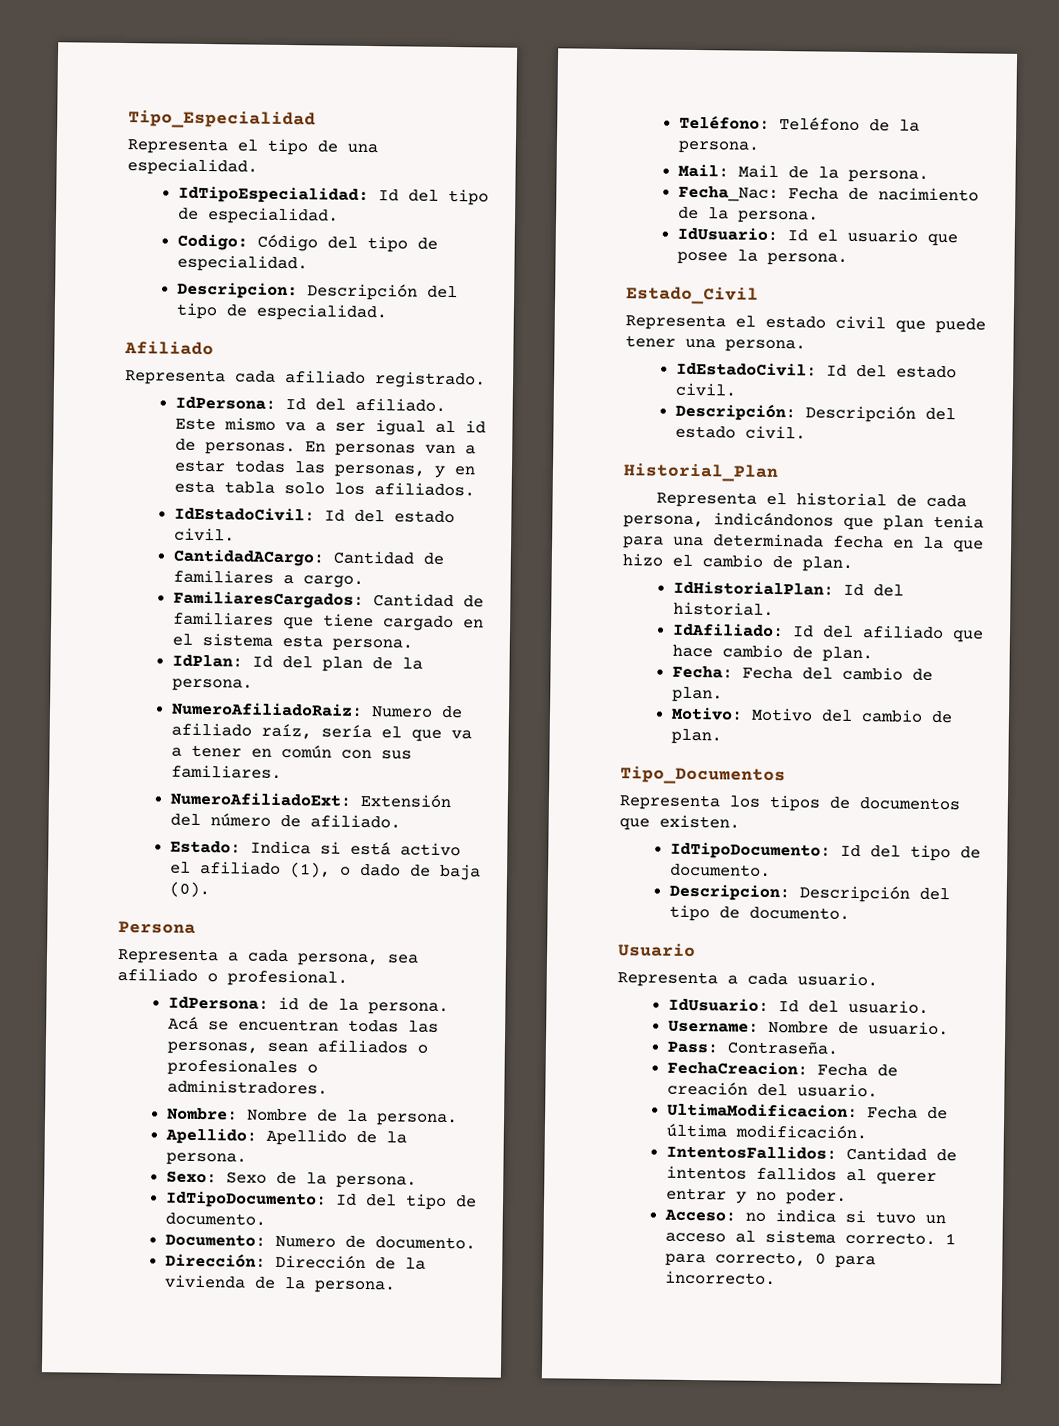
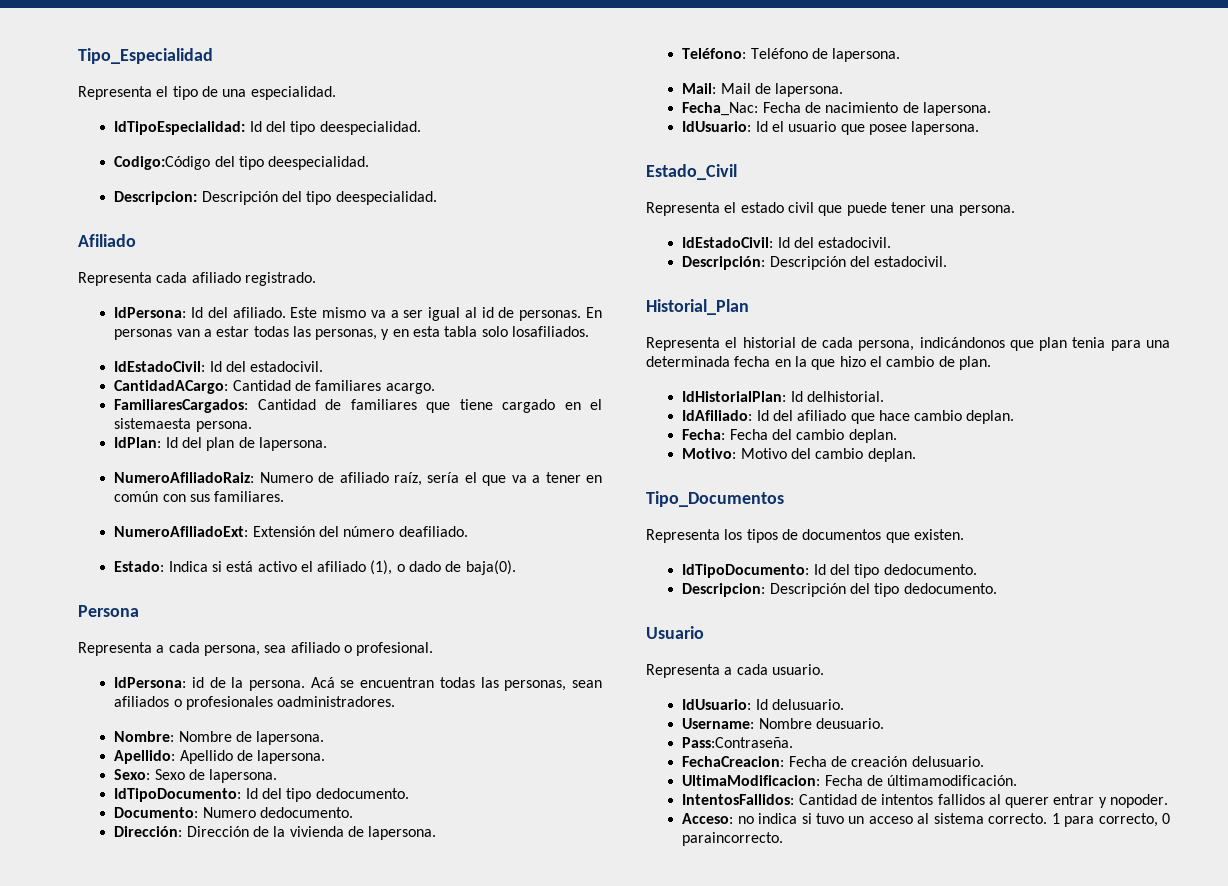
[177,207,339,225] [176,233,438,253] [176,254,308,273] [176,281,458,301] [175,302,387,322] de especialidad. // Codigo: Código del tipo de especialidad. // Descripcion: Descripción del tipo de especialidad. -> [319,121,421,135] [114,156,370,170] [114,191,437,205] deespecialidad. // Codigo:Código del tipo deespecialidad. // Descripcion: Descripción del tipo deespecialidad.
[333,482,475,497] [173,506,455,524] [173,527,235,542] los afiliados. // IdEstadoCivil: Id del estado civil. -> [512,326,590,337] [114,361,324,372] losafiliados. // IdEstadoCivil: Id del estadocivil.
[282,574,364,588] a cargo. -> [385,383,435,394] acargo.
[201,632,323,648] sistema esta -> [114,418,192,429] sistemaesta
[401,657,423,670] [171,678,253,692] la persona. -> [258,437,327,451] lapersona.
[279,814,401,829] de afiliado. -> [398,526,468,537] deafiliado.
[438,863,481,881] [168,881,210,898] baja (0). -> [465,560,516,575] baja(0).
[306,1064,318,1074] [166,1079,328,1095] o administradores. -> [277,696,396,707] oadministradores.
[345,1109,458,1127] la persona. -> [256,731,325,745] lapersona.
[385,1131,407,1144] [165,1152,247,1166] la persona. -> [257,750,326,764] lapersona.
[305,1172,417,1189] [164,1190,477,1211] [164,1212,266,1226] la persona. // IdTipoDocumento: Id del tipo de documento. -> [209,769,278,783] [114,788,409,802] lapersona. // IdTipoDocumento: Id del tipo dedocumento.
[344,1235,476,1250] de documento. -> [259,807,353,818] dedocumento.
[283,1277,396,1294] la persona. -> [368,826,437,840] lapersona.
[898,119,920,132] [677,140,759,154] la persona. -> [832,48,901,62] lapersona.
[817,166,929,183] la persona. -> [775,83,844,97] lapersona.
[707,207,819,224] la persona. -> [922,102,991,116] lapersona.
[736,249,848,266] la persona. -> [911,121,980,135] lapersona.
[895,365,957,379] [674,382,737,397] estado civil. -> [818,237,892,248] estadocivil.
[674,425,806,440] estado civil. -> [874,256,948,267] estadocivil.
[872,584,904,597] [672,601,774,616] del historial. -> [806,391,884,402] delhistorial.
[791,646,873,663] de plan. -> [966,410,1015,424] deplan.
[911,668,933,681] [671,686,723,703] de plan. -> [848,429,897,443] deplan.
[930,710,953,724] [670,728,722,745] de plan. -> [867,448,916,462] deplan.
[959,846,981,859] [669,863,771,877] [668,883,950,903] [668,904,850,922] de documento. // Descripcion: Descripción del tipo de documento. -> [883,564,977,575] [682,583,997,597] dedocumento. // Descripcion: Descripción del tipo dedocumento.
[807,999,929,1014] del usuario. -> [771,699,844,710] delusuario.
[837,1021,949,1036] [666,1040,839,1055] de usuario. // Pass: Contraseña. -> [815,718,884,729] [682,737,794,748] deusuario. // Pass:Contraseña.
[756,1083,878,1098] del usuario. -> [911,756,984,767] delusuario.
[665,1123,867,1140] última modificación. -> [887,775,1018,786] últimamodificación.
[755,1189,847,1205] no poder. -> [1110,794,1169,808] nopoder.
[834,1255,876,1269] [664,1270,776,1286] para incorrecto. -> [682,832,784,846] paraincorrecto.

